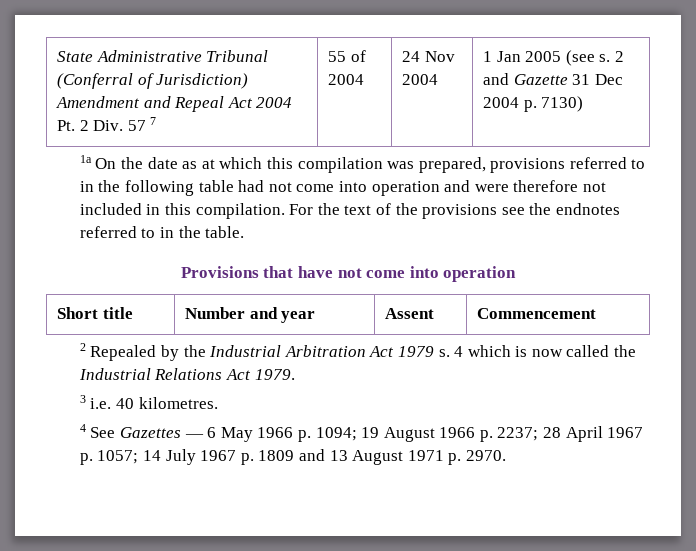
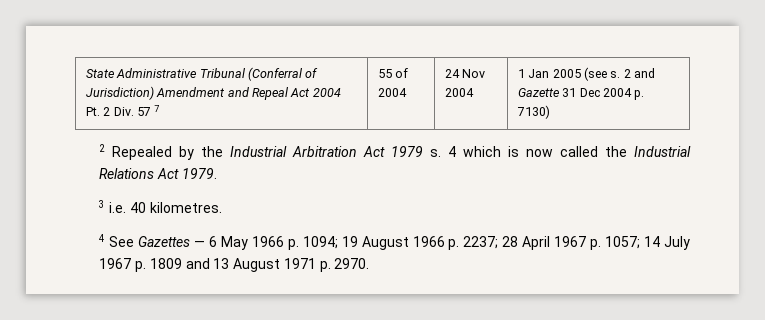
[79,155,646,173] [79,180,606,196] [79,203,620,219] [79,226,245,238] [180,266,517,282] [57,307,133,319] [185,307,316,323] [385,308,435,319] [477,308,597,319] // 1a On the date as at which this compilation was prepared, provisions referred to in the following table had not come into operation and were therefore not included in this compilation. For the text of the provisions see the endnotes referred to in the table. // Provisions that have not come into operation // Short title | Number and year | Assent | Commencement -> (550, 112) none

